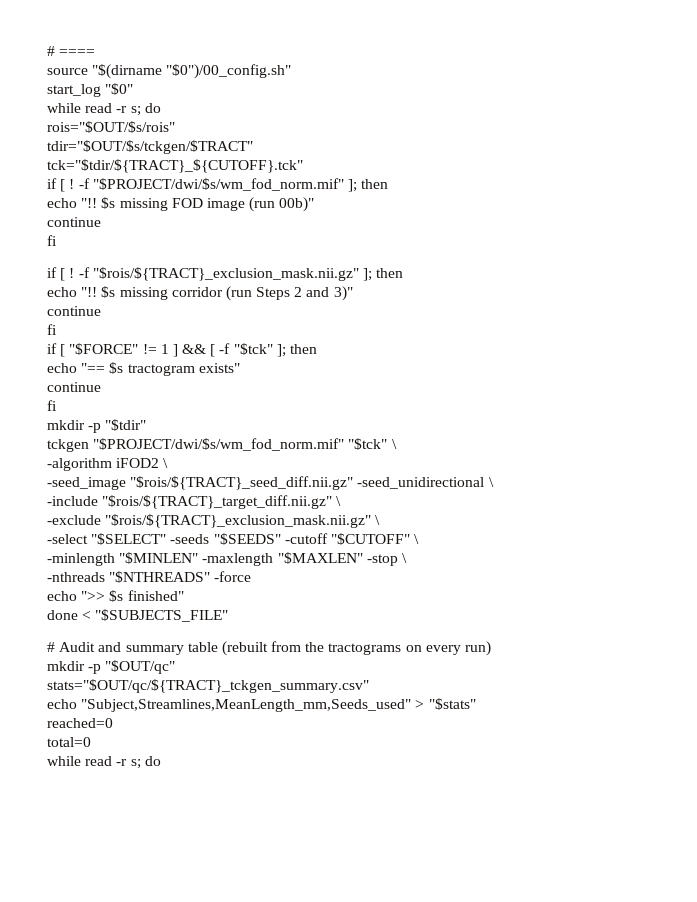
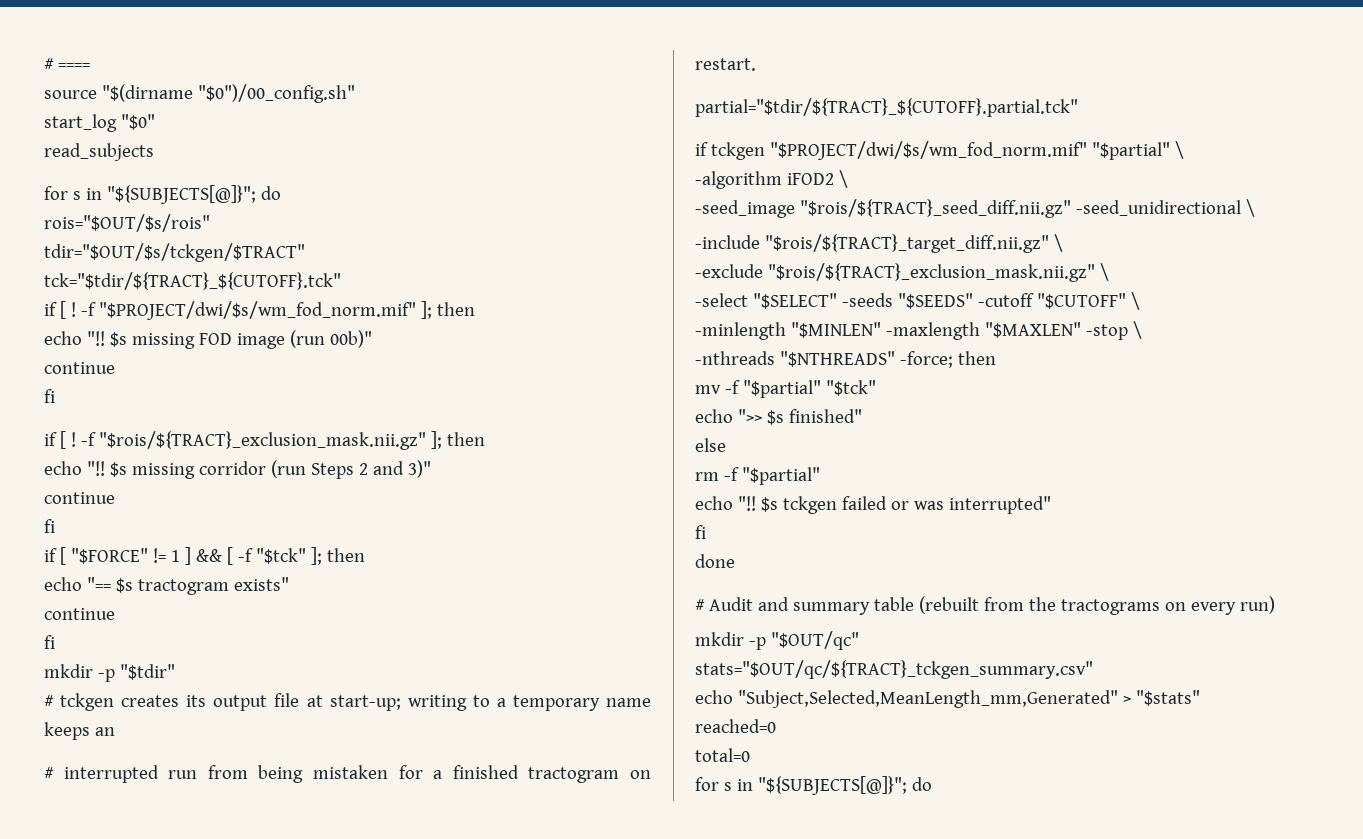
[47,103,141,116] while read -r s; -> [44,143,154,161] [44,185,256,204] read_subjects // for s in "${SUBJECTS[@]}";
(147, 425) none -> [44,693,651,711] [44,722,115,740] [44,765,652,783] [695,58,756,71] [695,98,1078,117] [695,142,708,156] # tckgen creates its output file at start-up; writing to a temporary name keeps an // # interrupted run from being mistaken for a finished tractogram on restart. // partial="$tdir/${TRACT}_${CUTOFF}.partial.tck" // if
[348,438,388,450] "$tck" -> [1091,142,1170,160] "$partial"
[214,571,252,582] [47,590,184,602] -force // echo ">> $s finished" -> [899,351,996,368] [695,380,876,398] [695,409,862,425] [695,438,726,452] [695,467,820,485] [695,496,1051,514] [695,525,706,539] -force; then // mv -f "$partial" "$tck" // echo ">> $s finished" // else // rm -f "$partial" // echo "!! $s tckgen failed or was interrupted" // fi
[82,609,229,622] < "$SUBJECTS_FILE" -> (735, 561) none
[81,699,412,712] "Subject,Streamlines,MeanLength_mm,Seeds_used" -> [737,690,1118,708] "Subject,Selected,MeanLength_mm,Generated"
[47,756,141,769] while read -r s; -> [695,776,907,795] for s in "${SUBJECTS[@]}";

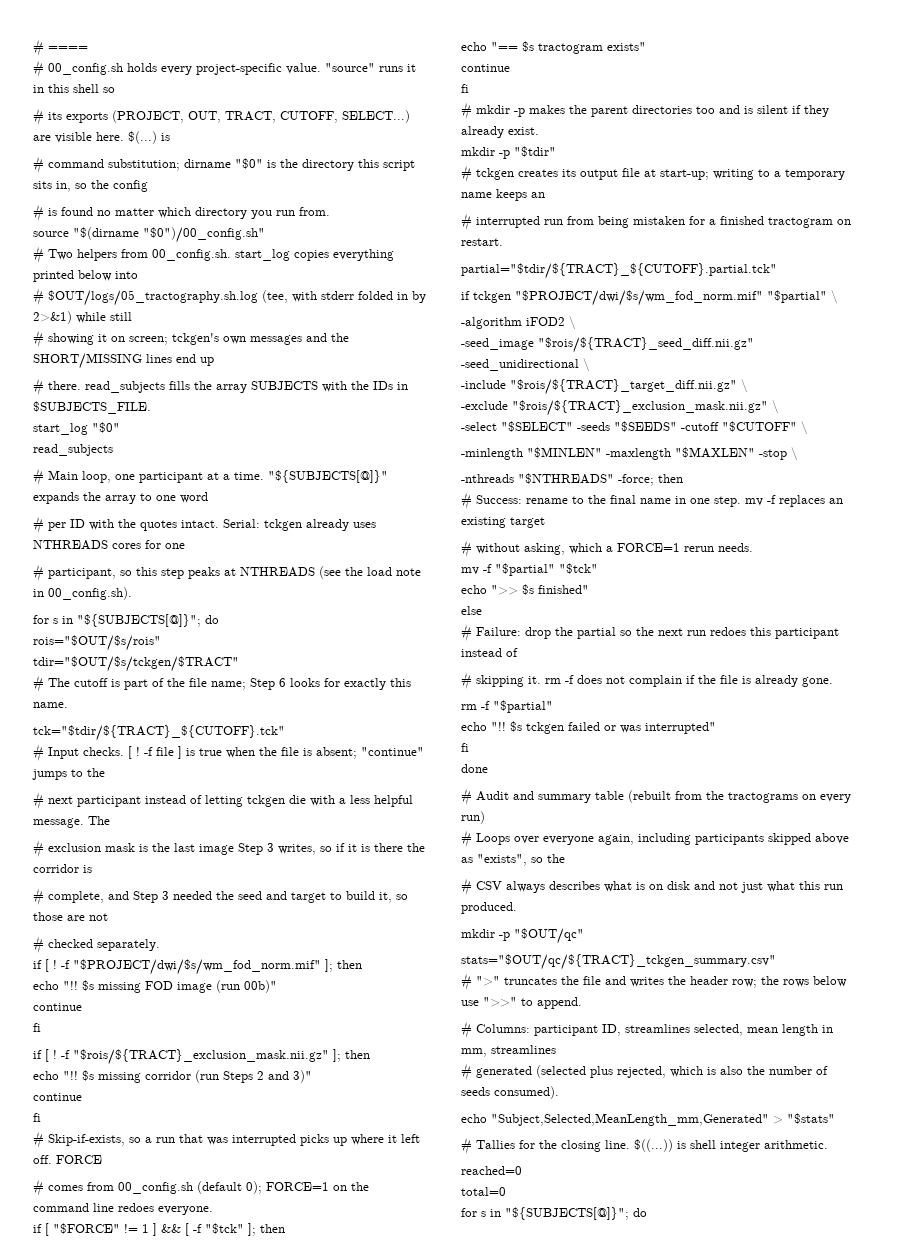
[44,84,355,103] [44,114,155,132] [44,143,154,161] source "$(dirname "$0")/00_config.sh" // start_log "$0" // read_subjects -> [33,60,416,77] [33,84,115,93] [33,108,410,125] [33,131,170,144] [33,156,415,173] [33,180,148,192] [33,204,330,221] [33,227,265,243] [33,246,394,263] [33,270,138,282] [33,288,426,306] [33,311,132,324] [33,330,349,347] [33,353,214,369] [33,378,408,395] [33,401,151,414] [33,422,120,435] [33,444,113,456] [33,468,388,485] [33,492,208,504] [33,516,376,533] [33,540,185,550] [33,564,421,581] [33,587,132,600] # 00_config.sh holds every project-specific value. "source" runs it in this shell so // # its exports (PROJECT, OUT, TRACT, CUTOFF, SELECT...) are visible here. $(...) is // # command substitution; dirname "$0" is the directory this script sits in, so the config // # is found no matter which directory you run from. // source "$(dirname "$0")/00_config.sh" // # Two helpers from 00_config.sh. start_log copies everything printed below into // # $OUT/logs/05_tractography.sh.log (tee, with stderr folded in by 2>&1) while still // # showing it on screen; tckgen's own messages and the SHORT/MISSING lines end up // # there. read_subjects fills the array SUBJECTS with the IDs in $SUBJECTS_FILE. // start_log "$0" // read_subjects // # Main loop, one participant at a time. "${SUBJECTS[@]}" expands the array to one word // # per ID with the quotes intact. Serial: tckgen already uses NTHREADS cores for one // # participant, so this step peaks at NTHREADS (see the load note in 00_config.sh).
[44,272,341,290] tck="$tdir/${TRACT}_${CUTOFF}.tck" -> [33,675,411,692] [33,702,68,708] [33,725,285,741] [33,744,424,761] [32,768,105,780] [33,792,413,809] [33,816,110,828] [33,840,425,857] [33,864,92,873] [33,888,408,905] [33,912,108,921] [33,936,160,953] # The cutoff is part of the file name; Step 6 looks for exactly this name. // tck="$tdir/${TRACT}_${CUTOFF}.tck" // # Input checks. [ ! -f file ] is true when the file is absent; "continue" jumps to the // # next participant instead of letting tckgen die with a less helpful message. The // # exclusion mask is the last image Step 3 writes, so if it is there the corridor is // # complete, and Step 3 needed the seed and target to build it, so those are not // # checked separately.
(55, 526) none -> [33,1131,420,1148] [33,1155,102,1164] [33,1179,369,1196] [33,1203,213,1215] // # Skip-if-exists, so a run that was interrupted picks up where it left off. FORCE // # comes from 00_config.sh (default 0); FORCE=1 on the command line redoes everyone.
(55, 642) none -> [461,102,829,119] [461,126,539,138] // # mkdir -p makes the parent directories too and is silent if they already exist.
(996, 358) none -> [461,492,843,509] [461,517,545,528] [461,540,753,557] // # Success: rename to the final name in one step. mv -f replaces an existing target // # without asking, which a FORCE=1 rerun needs.
(726, 445) none -> [461,624,839,641] [461,648,518,657] [461,672,833,689] // # Failure: drop the partial so the next run redoes this participant instead of // # skipping it. rm -f does not complain if the file is already gone.
[695,631,859,650] [695,660,1093,679] [695,690,1200,708] mkdir -p "$OUT/qc" // stats="$OUT/qc/${TRACT}_tckgen_summary.csv" // echo "Subject,Selected,MeanLength_mm,Generated" > "$stats" -> [461,830,849,847] [461,854,565,866] [461,878,843,895] [461,902,517,914] [461,928,584,944] [461,954,776,970] [461,973,847,990] [461,997,582,1009] [461,1021,833,1038] [461,1045,556,1057] [461,1063,828,1080] [461,1086,559,1099] [461,1113,835,1126] [461,1137,828,1154] # Loops over everyone again, including participants skipped above as "exists", so the // # CSV always describes what is on disk and not just what this run produced. // mkdir -p "$OUT/qc" // stats="$OUT/qc/${TRACT}_tckgen_summary.csv" // # ">" truncates the file and writes the header row; the rows below use ">>" to append. // # Columns: participant ID, streamlines selected, mean length in mm, streamlines // # generated (selected plus rejected, which is also the number of seeds consumed). // echo "Subject,Selected,MeanLength_mm,Generated" > "$stats" // # Tallies for the closing line. $((...)) is shell integer arithmetic.

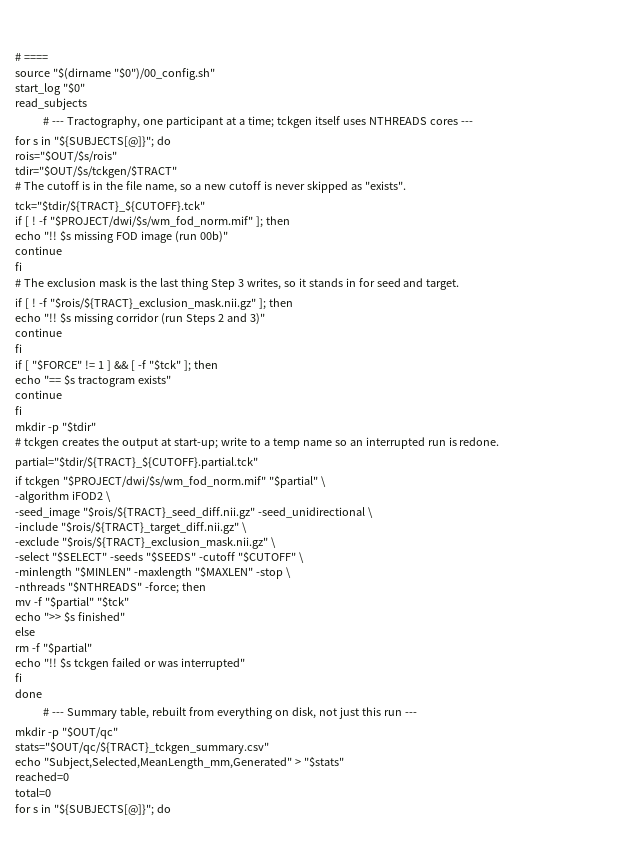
[33,60,416,77] [33,84,115,93] [33,108,410,125] [33,131,170,144] [33,156,415,173] [33,180,148,192] [33,204,330,221] [33,227,265,243] [33,246,394,263] [33,270,138,282] [33,288,426,306] [33,311,132,324] [33,330,349,347] [33,353,214,369] [33,378,408,395] [33,401,151,414] # 00_config.sh holds every project-specific value. "source" runs it in this shell so // # its exports (PROJECT, OUT, TRACT, CUTOFF, SELECT...) are visible here. $(...) is // # command substitution; dirname "$0" is the directory this script sits in, so the config // # is found no matter which directory you run from. // source "$(dirname "$0")/00_config.sh" // # Two helpers from 00_config.sh. start_log copies everything printed below into // # $OUT/logs/05_tractography.sh.log (tee, with stderr folded in by 2>&1) while still // # showing it on screen; tckgen's own messages and the SHORT/MISSING lines end up // # there. read_subjects fills the array SUBJECTS with the IDs in $SUBJECTS_FILE. -> [15,67,215,80] source "$(dirname "$0")/00_config.sh"
[48,470,111,483] Main loop, -> [51,116,140,128] --- Tractography,
[234,470,388,483] [33,492,208,504] [33,516,376,533] [33,540,185,550] [33,564,421,581] [33,587,132,600] time. "${SUBJECTS[@]}" expands the array to one word // # per ID with the quotes intact. Serial: tckgen already uses NTHREADS cores for one // # participant, so this step peaks at NTHREADS (see the load note in 00_config.sh). -> [247,116,473,128] time; tckgen itself uses NTHREADS cores ---
[124,678,411,690] [33,702,68,708] [33,725,285,741] [33,744,424,761] [32,768,105,780] [33,792,413,809] [33,816,110,828] [33,840,425,857] [33,864,92,873] [33,888,408,905] [33,912,108,921] [33,936,160,953] part of the file name; Step 6 looks for exactly this name. // tck="$tdir/${TRACT}_${CUTOFF}.tck" // # Input checks. [ ! -f file ] is true when the file is absent; "continue" jumps to the // # next participant instead of letting tckgen die with a less helpful message. The // # exclusion mask is the last image Step 3 writes, so if it is there the corridor is // # complete, and Step 3 needed the seed and target to build it, so those are not // # checked separately. -> [92,181,406,193] [15,200,205,212] in the file name, so a new cutoff is never skipped as "exists". // tck="$tdir/${TRACT}_${CUTOFF}.tck"
(41, 1027) none -> [15,278,460,290] // # The exclusion mask is the last thing Step 3 writes, so it stands in for seed and target.
[33,1131,420,1148] [33,1155,102,1164] [33,1179,369,1196] [33,1203,213,1215] // # Skip-if-exists, so a run that was interrupted picks up where it left off. FORCE // # comes from 00_config.sh (default 0); FORCE=1 on the command line redoes everyone. -> (22, 348) none
[461,102,829,119] [461,126,539,138] // # mkdir -p makes the parent directories too and is silent if they already exist. -> (22, 410) none
[562,168,640,180] its output file -> [101,437,158,449] the output
[713,169,754,180] writing -> [220,437,247,446] write
[785,169,845,180] [461,189,545,201] [461,213,472,230] temporary name keeps an // # -> [272,438,363,449] temp name so an
[567,216,851,228] [461,238,503,246] from being mistaken for a finished tractogram on restart. -> [448,437,500,446] is redone.
[461,492,843,509] [461,517,545,528] [461,540,753,557] // # Success: rename to the final name in one step. mv -f replaces an existing target // # without asking, which a FORCE=1 rerun needs. -> (206, 586) none
[461,624,839,641] [461,648,518,657] [461,672,833,689] // # Failure: drop the partial so the next run redoes this participant instead of // # skipping it. rm -f does not complain if the file is already gone. -> (35, 631) none
[476,790,851,803] [461,811,485,824] [461,830,849,847] [461,854,565,866] [461,878,715,895] Audit and summary table (rebuilt from the tractograms on every run) // # Loops over everyone again, including participants skipped above as "exists", so the // # CSV always describes what is on disk and -> [51,707,316,719] --- Summary table, rebuilt from everything on disk,
[767,881,795,892] what -> (359, 713) none
[461,902,517,914] produced. -> [404,712,417,716] ---
[461,973,847,990] [461,997,582,1009] [461,1021,833,1038] [461,1045,556,1057] [461,1063,828,1080] [461,1086,559,1099] [461,1113,835,1126] [461,1137,828,1154] # ">" truncates the file and writes the header row; the rows below use ">>" to append. // # Columns: participant ID, streamlines selected, mean length in mm, streamlines // # generated (selected plus rejected, which is also the number of seeds consumed). // echo "Subject,Selected,MeanLength_mm,Generated" > "$stats" // # Tallies for the closing line. $((...)) is shell integer arithmetic. -> [15,756,344,769] echo "Subject,Selected,MeanLength_mm,Generated" > "$stats"

